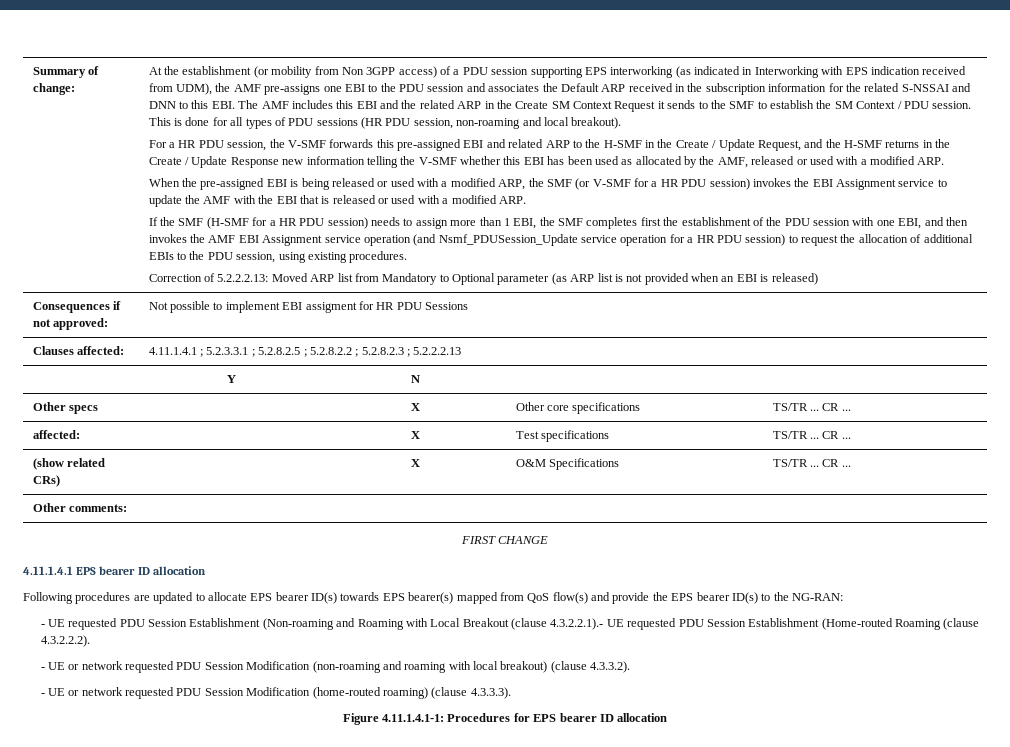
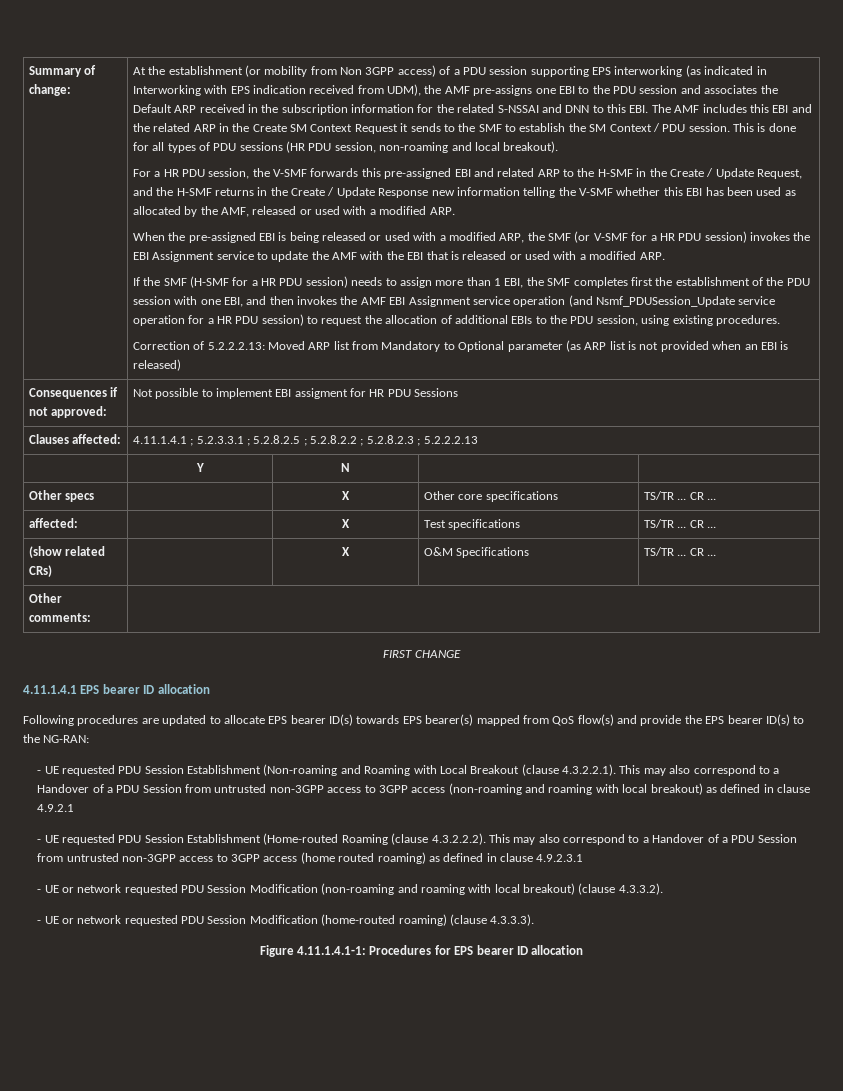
[550,618,604,630] 4.3.2.2.1).- -> [562,764,780,776] [37,783,811,795] [37,804,75,812] [37,839,42,843] 4.3.2.2.1). This may also correspond to a Handover of a PDU Session from untrusted non-3GPP access to 3GPP access (non-roaming and roaming with local breakout) as defined in clause 4.9.2.1 // -
(90, 641) none -> [488,834,797,845] [37,852,584,864] This may also correspond to a Handover of a PDU Session from untrusted non-3GPP access to 3GPP access (home routed roaming) as defined in clause 4.9.2.3.1

